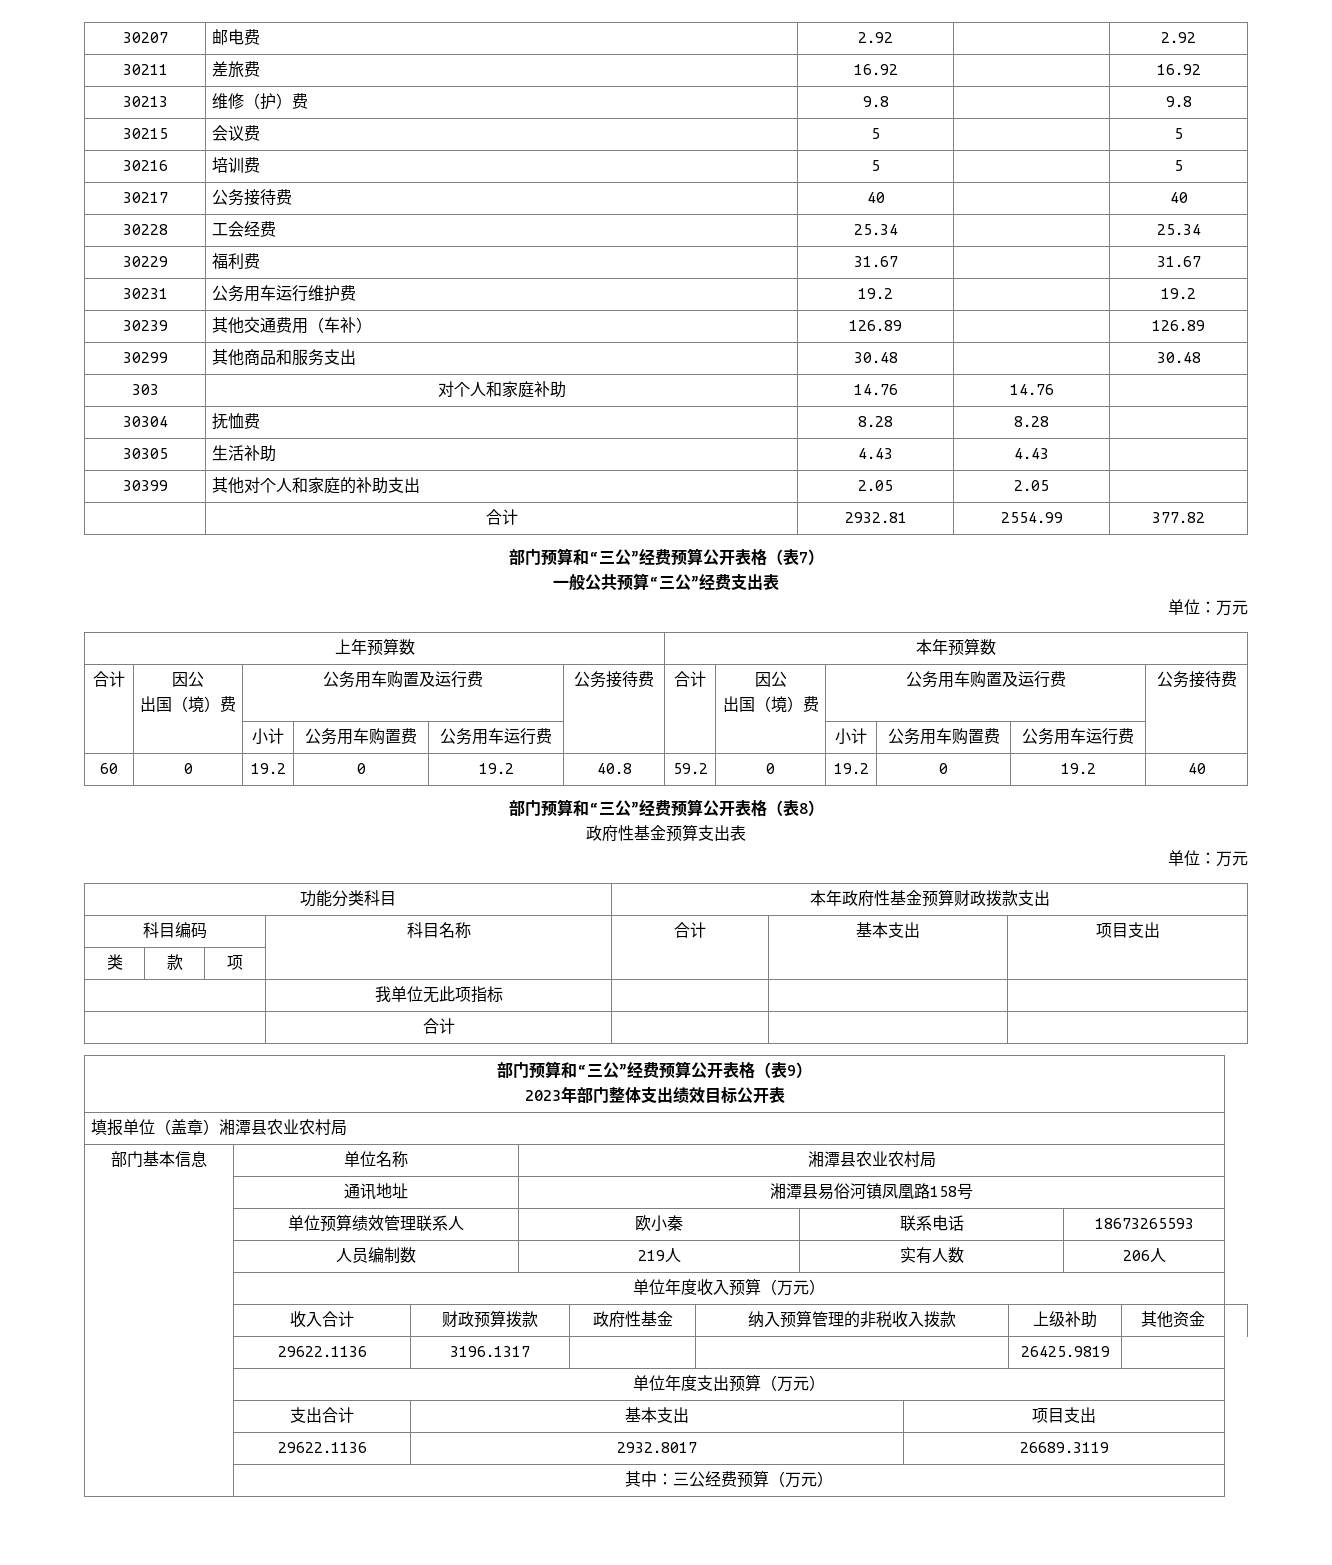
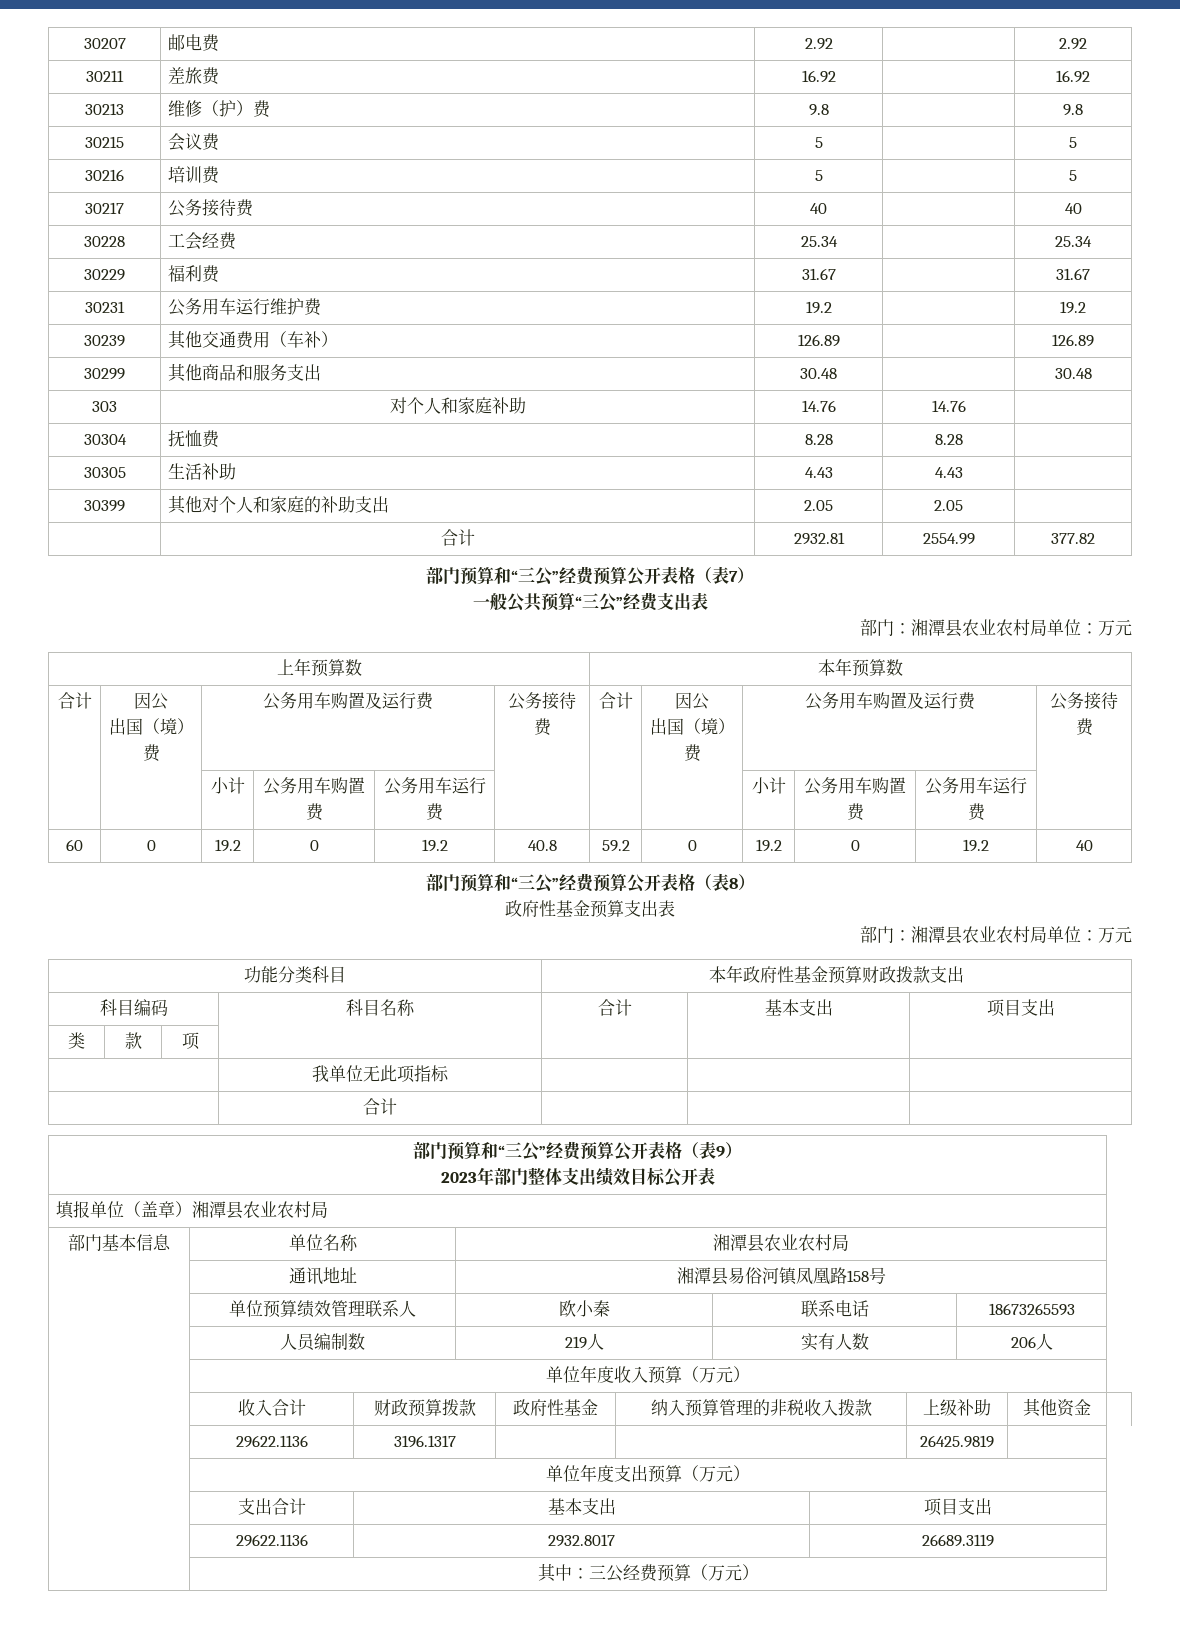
(779, 582) none -> [860,619,1047,637] 部门：湘潭县农业农村局
(746, 833) none -> [860,926,1047,944] 部门：湘潭县农业农村局

